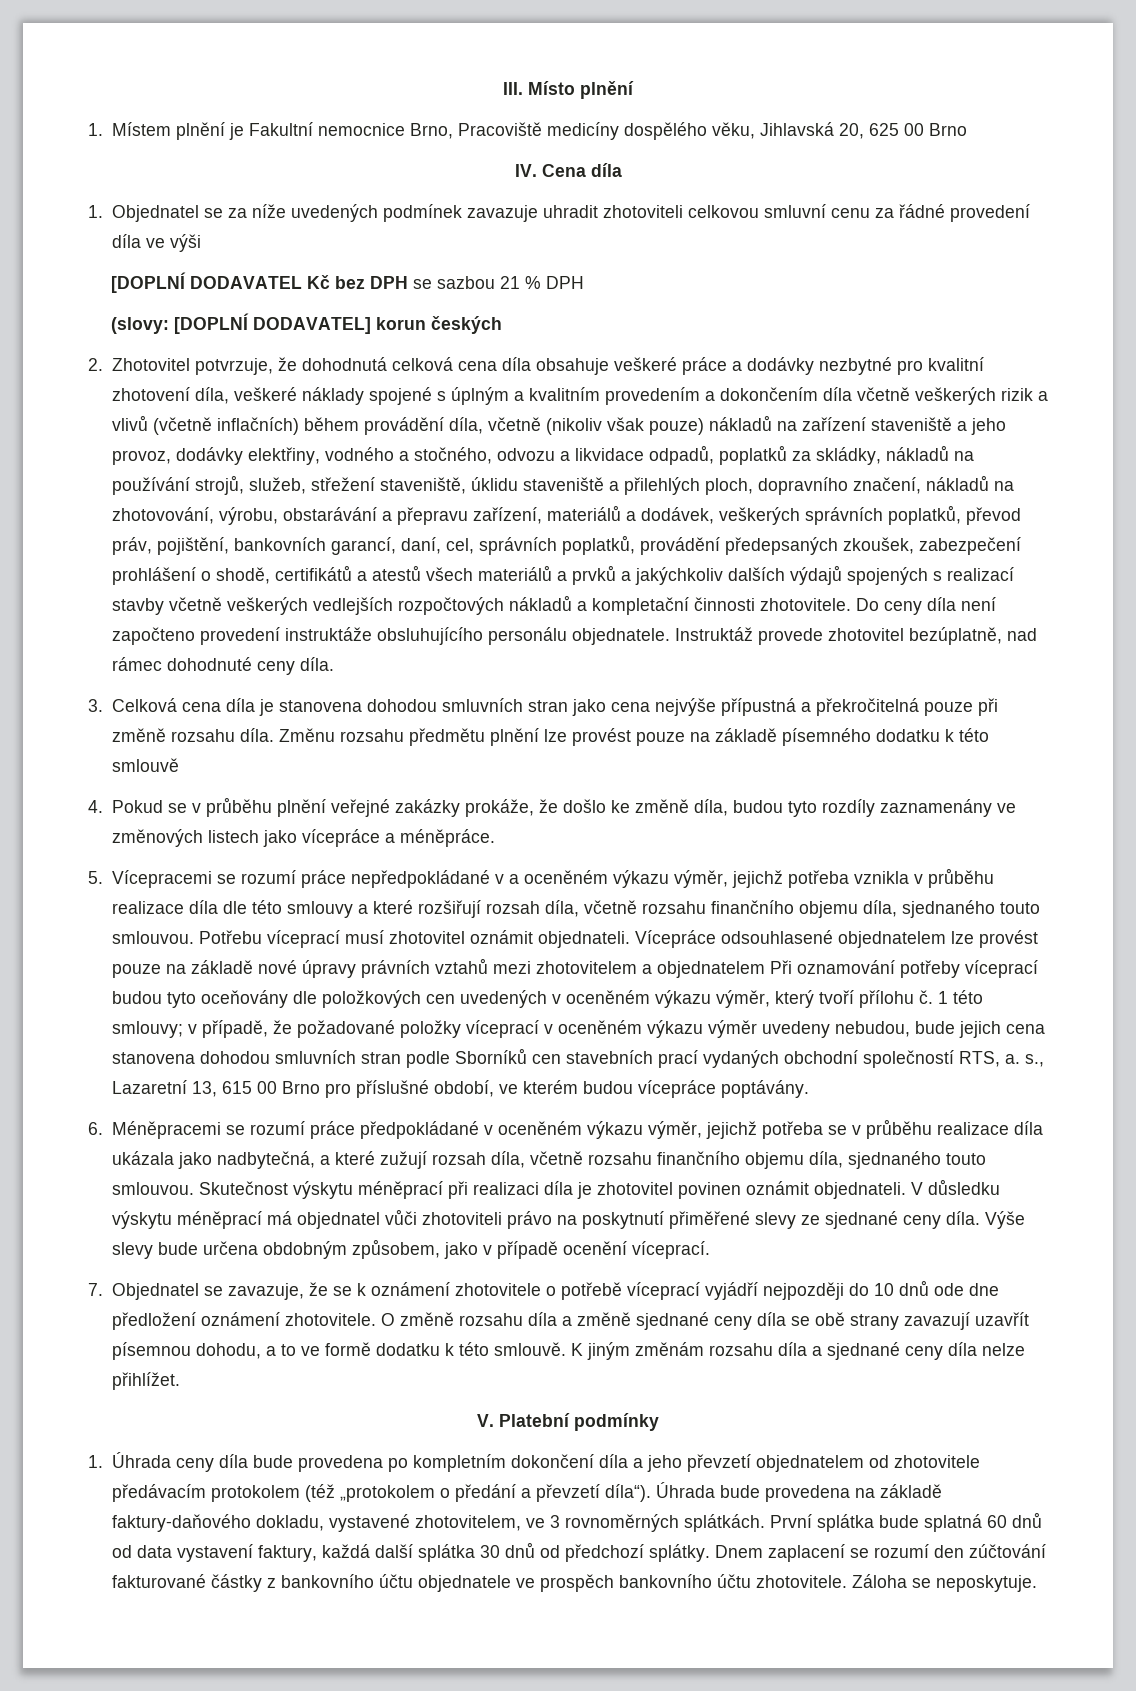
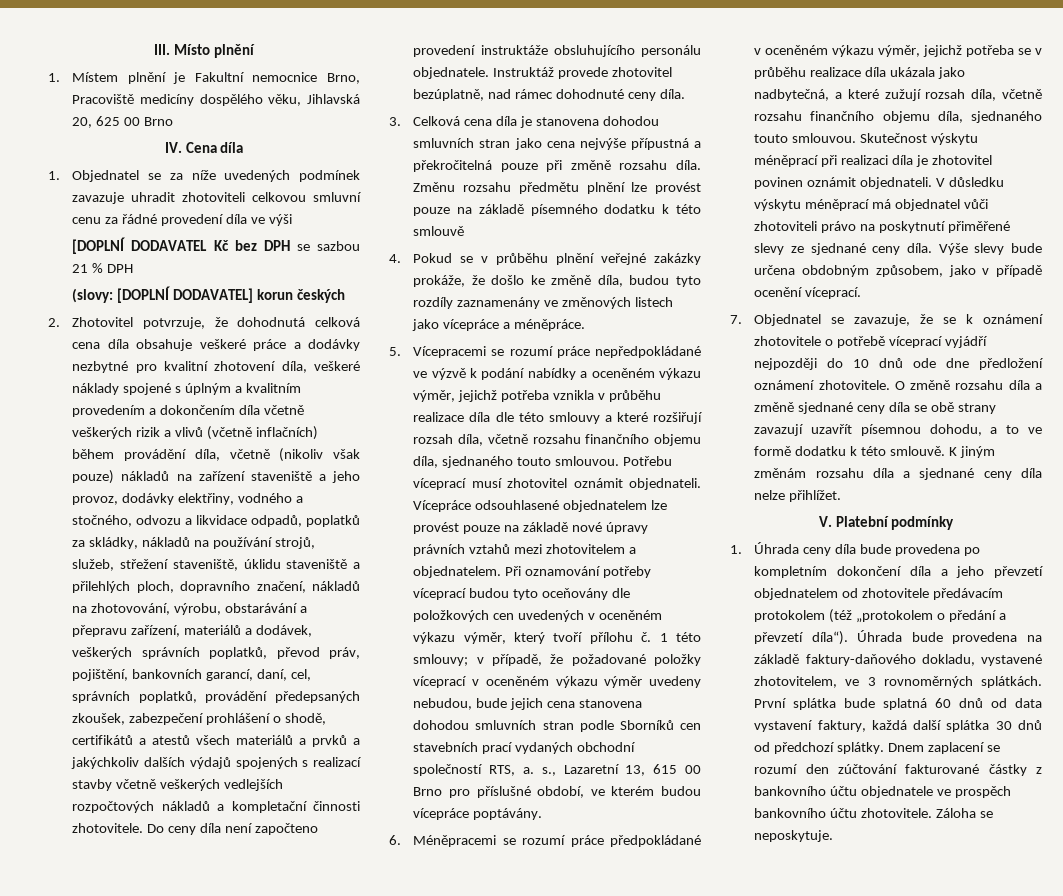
[494,874,504,884] v -> [413,368,576,380] ve výzvě k podání nabídky
[656,961,765,978] objednatelem -> [413,566,502,578] objednatelem.

